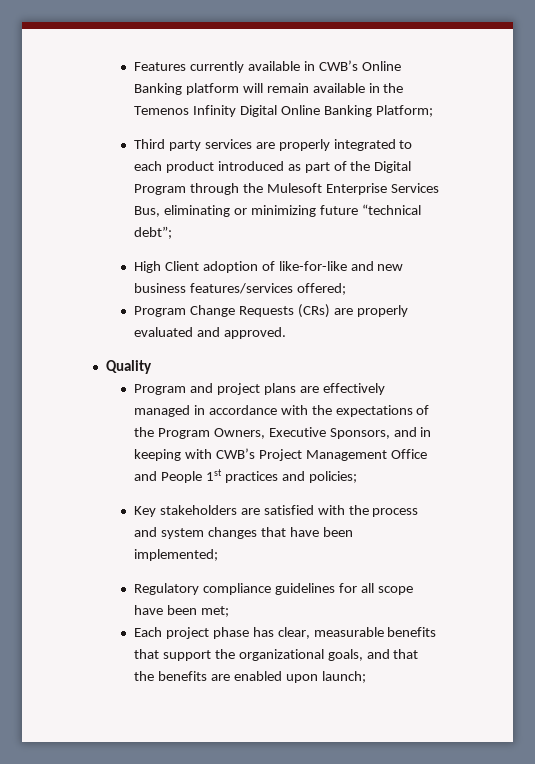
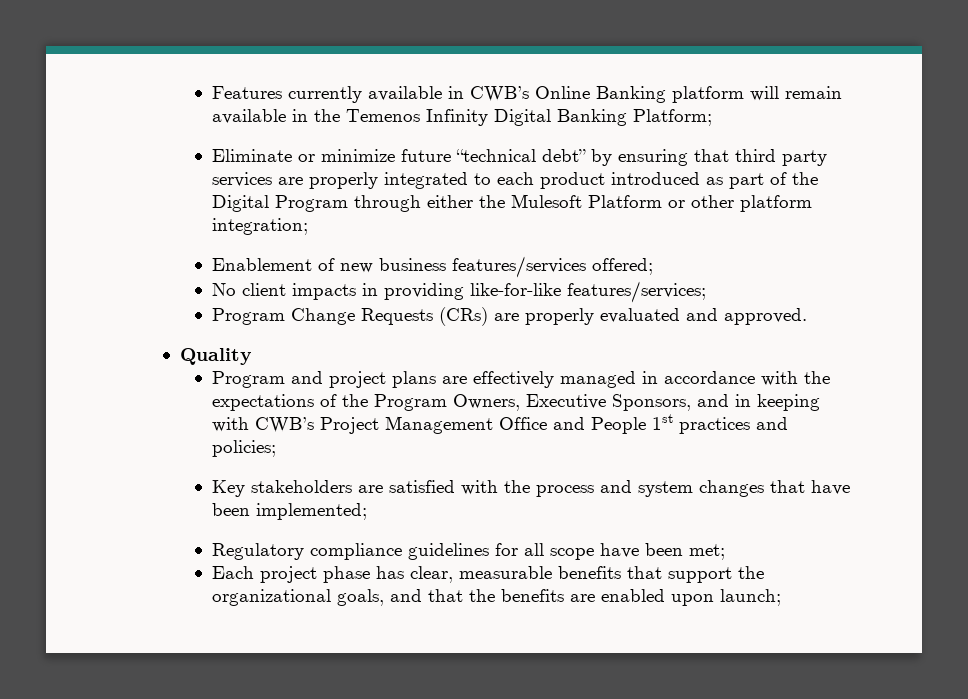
[280,105,320,115] Online -> (551, 117) none
[133,139,165,149] Third -> [211,149,776,166] Eliminate or minimize future “technical debt” by ensuring that third
(239, 189) none -> [426,195,473,208] either
[325,183,439,195] [133,204,421,217] [133,226,172,239] [133,261,404,273] [133,283,346,295] Enterprise Services Bus, eliminating or minimizing future “technical debt”; // High Client adoption of like-for-like and new business features/services offered; -> [587,195,812,212] [211,218,308,235] [211,256,653,278] [211,281,706,303] Platform or other platform integration; // Enablement of new business features/services offered; // No client impacts in providing like-for-like features/services;

